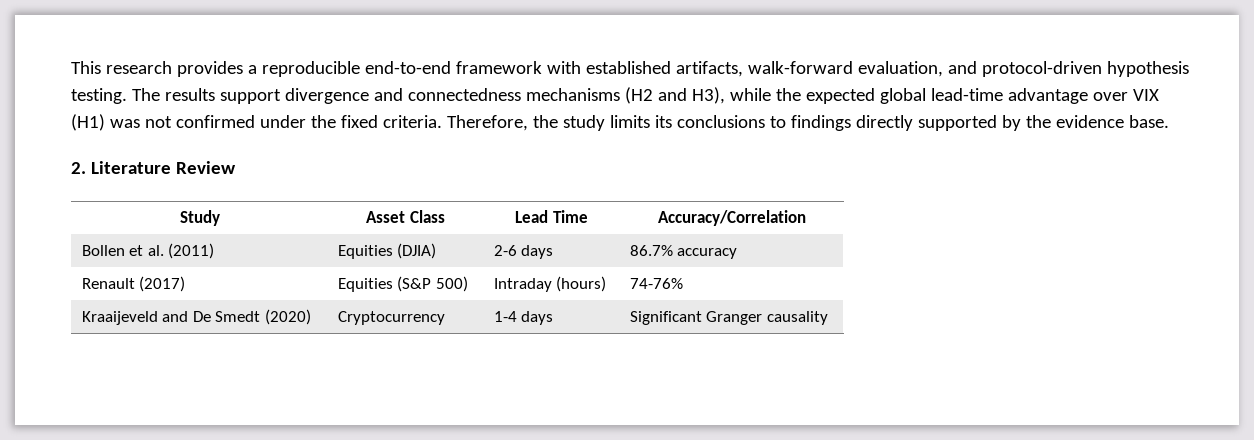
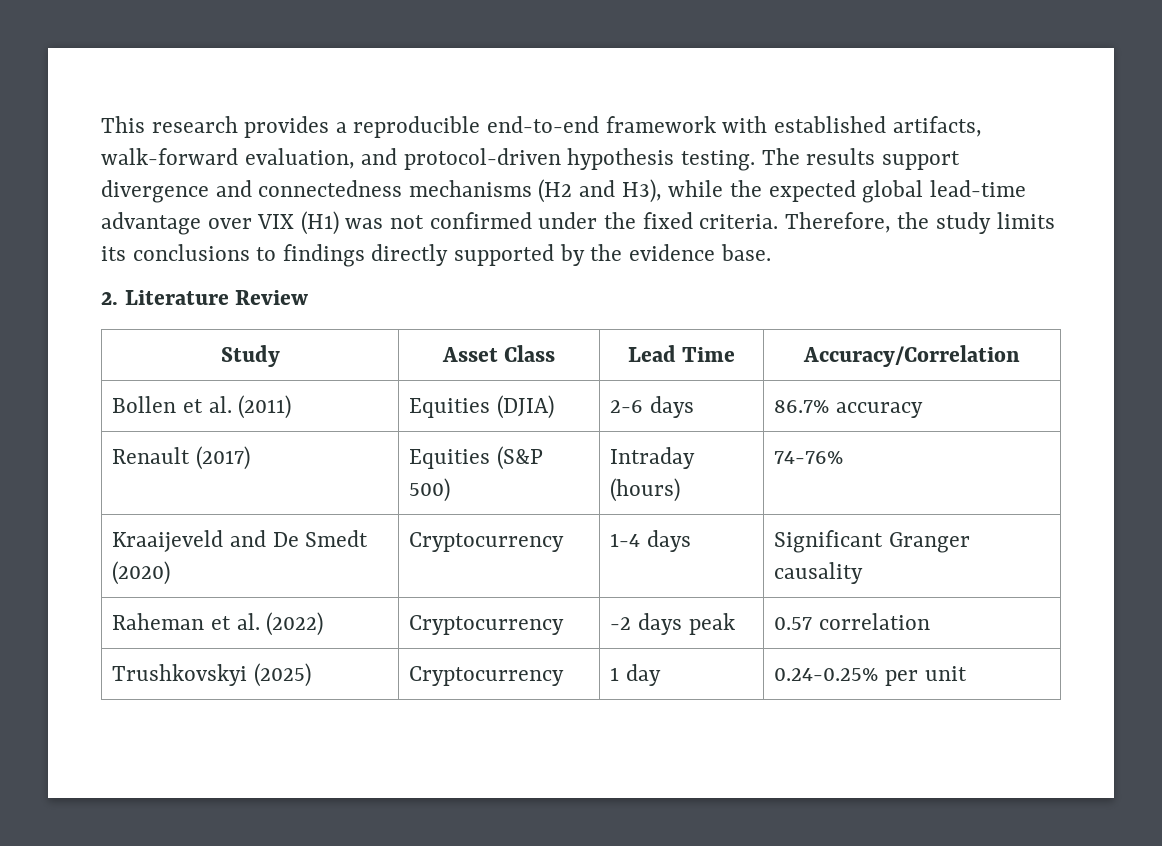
(828, 318) none -> [112,612,324,636] [409,615,565,635] [610,613,735,635] [774,613,931,630] [112,663,312,687] [409,666,565,686] [610,664,662,686] [774,666,967,686] // Raheman et al. (2022) | Cryptocurrency | -2 days peak | 0.57 correlation // Trushkovskyi (2025) | Cryptocurrency | 1 day | 0.24-0.25% per unit

